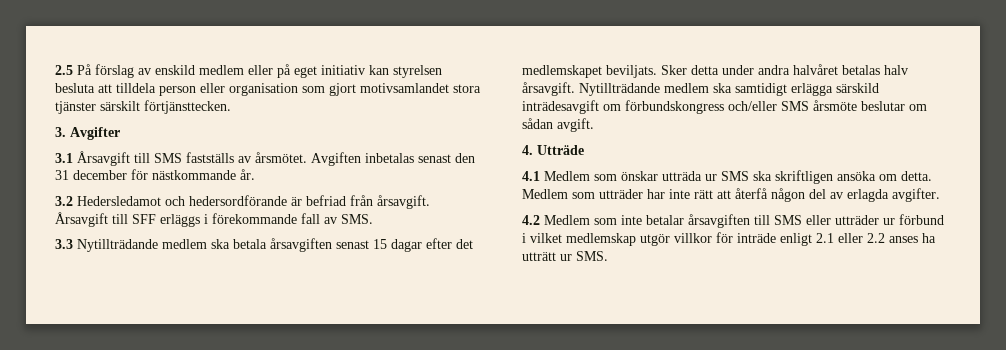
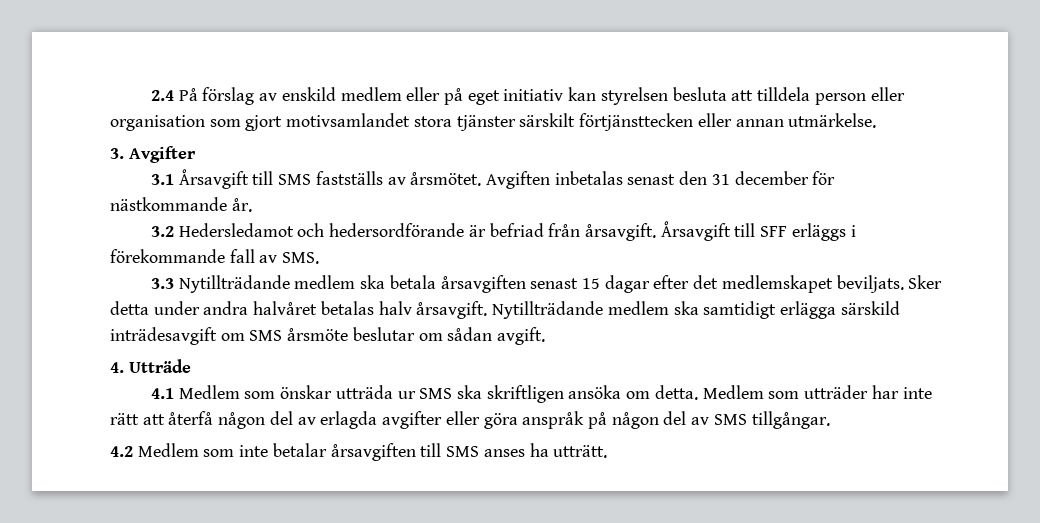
[55,65,73,75] 2.5 -> [150,90,174,101] 2.4
[144,100,231,114] förtjänsttecken. -> [579,113,877,131] förtjänsttecken eller annan utmärkelse.
[625,100,777,114] förbundskongress och/eller -> (245, 337) none
[892,188,940,202] avgifter. -> [382,411,830,429] avgifter eller göra anspråk på någon del av SMS tillgångar.
[806,214,944,225] [522,232,936,246] [522,251,608,261] eller utträder ur förbund i vilket medlemskap utgör villkor för inträde enligt 2.1 eller 2.2 anses ha utträtt ur SMS. -> [483,443,608,458] anses ha utträtt.

